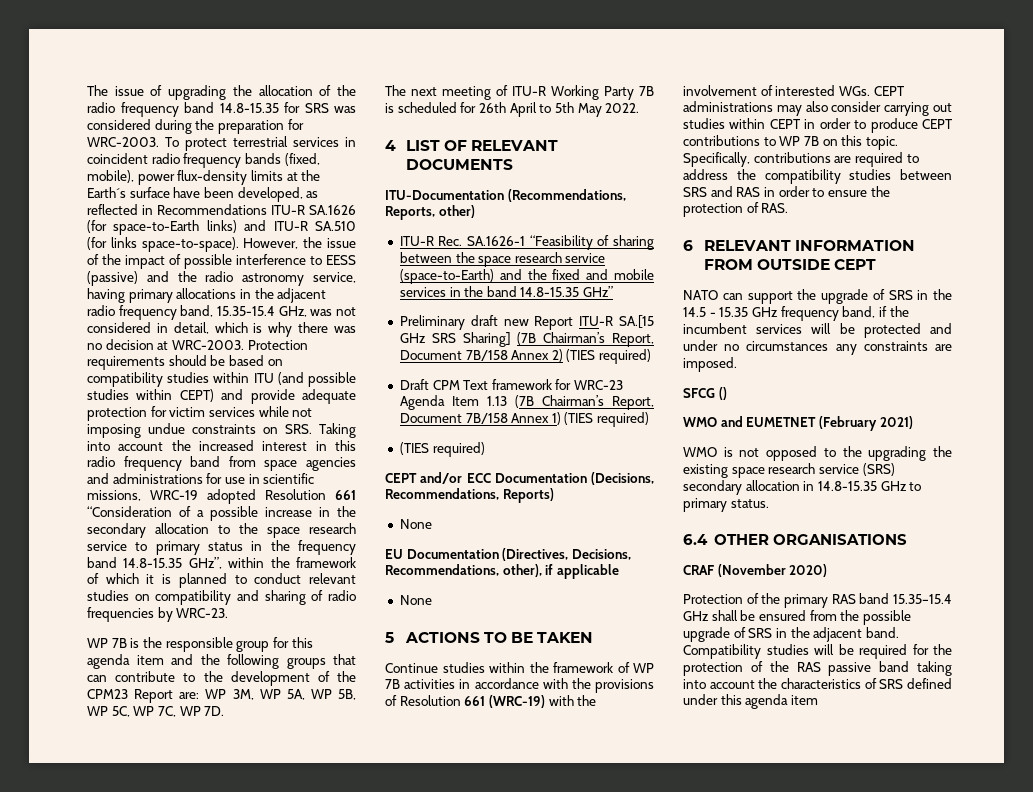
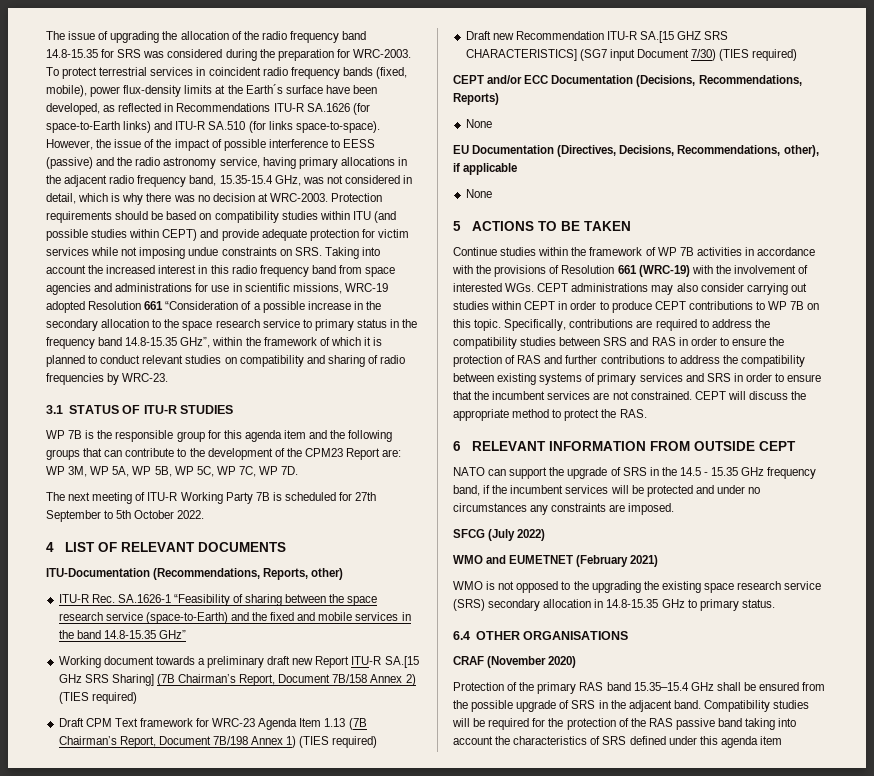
(229, 613) none -> [46,405,233,414] // 3.1 STATUS OF ITU-R STUDIES
[478,102,537,117] 26th April -> [355,492,377,501] [46,510,101,522] 27th September
[577,103,602,117] May -> [134,510,175,519] October
[399,315,465,330] Preliminary -> [58,656,265,668] Working document towards a preliminary
[465,413,508,424] 7B/158 -> [212,736,248,745] 7B/198
(650, 419) none -> [465,31,729,43] [465,49,717,61] Draft new Recommendation ITU-R SA.[15 GHZ SRS CHARACTERISTICS] (SG7 input Document 7/30)
(759, 207) none -> [517,355,805,367] [453,373,822,385] [453,391,807,400] [453,409,617,421] RAS and further contributions to address the compatibility between existing systems of primary services and SRS in order to ensure that the incumbent services are not constrained. CEPT will discuss the appropriate method to protect the
[718,387,727,400] () -> [488,529,546,541] (July 2022)

